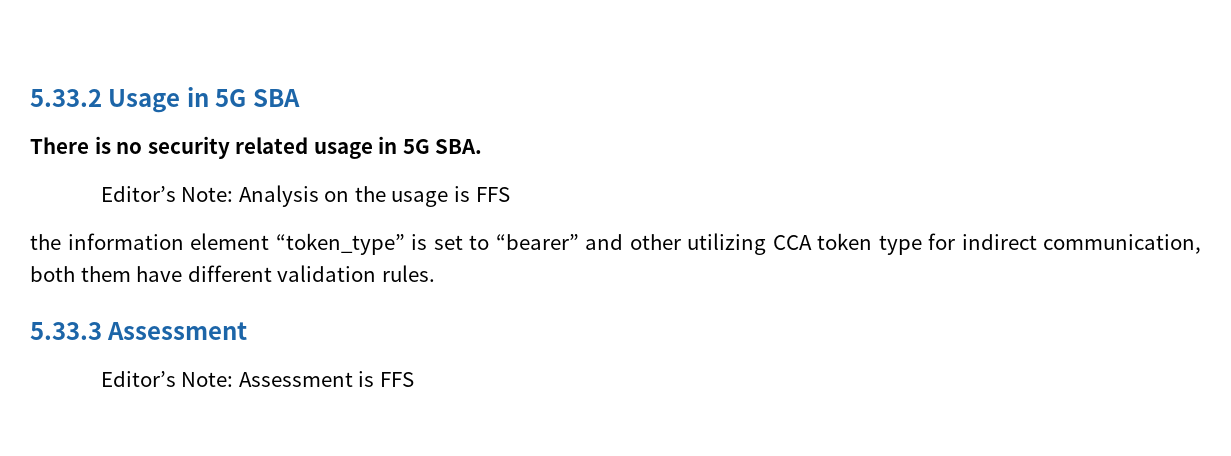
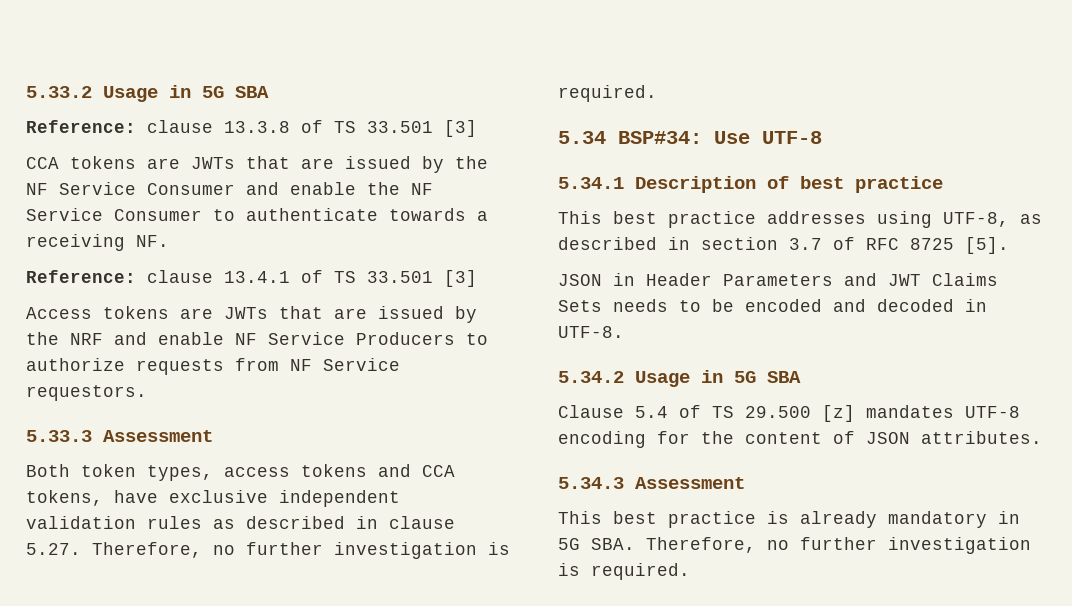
[30,136,483,159] [100,185,510,207] [30,233,1201,255] [30,265,435,282] [30,322,248,340] [100,371,414,387] There is no security related usage in 5G SBA. // Editor’s Note: Analysis on the usage is FFS // the information element “token_type” is set to “bearer” and other utilizing CCA token type for indirect communication, both them have different validation rules. // 5.33.3 Assessment // Editor’s Note: Assessment is FFS -> [26,120,477,137] [26,156,488,173] [26,182,433,195] [26,208,488,221] [26,234,169,251] [26,270,477,287] [26,306,477,323] [26,332,488,345] [26,358,400,375] [26,385,147,401] [26,430,213,442] [26,464,455,481] [26,490,400,507] [26,516,455,529] [26,542,510,559] [558,85,657,102] [558,131,822,144] [558,176,943,193] [558,211,1042,228] [558,237,1009,254] [558,273,998,286] [558,299,987,312] [558,326,624,338] [558,370,801,387] [558,405,1020,422] [558,431,1042,448] [558,477,745,489] [558,511,1020,528] [558,537,1031,554] [558,563,690,580] Reference: clause 13.3.8 of TS 33.501 [3] // CCA tokens are JWTs that are issued by the NF Service Consumer and enable the NF Service Consumer to authenticate towards a receiving NF. // Reference: clause 13.4.1 of TS 33.501 [3] // Access tokens are JWTs that are issued by the NRF and enable NF Service Producers to authorize requests from NF Service requestors. // 5.33.3 Assessment // Both token types, access tokens and CCA tokens, have exclusive independent validation rules as described in clause 5.27. Therefore, no further investigation is required. // 5.34 BSP#34: Use UTF-8 // 5.34.1 Description of best practice // This best practice addresses using UTF-8, as described in section 3.7 of RFC 8725 [5]. // JSON in Header Parameters and JWT Claims Sets needs to be encoded and decoded in UTF-8. // 5.34.2 Usage in 5G SBA // Clause 5.4 of TS 29.500 [z] mandates UTF-8 encoding for the content of JSON attributes. // 5.34.3 Assessment // This best practice is already mandatory in 5G SBA. Therefore, no further investigation is required.

